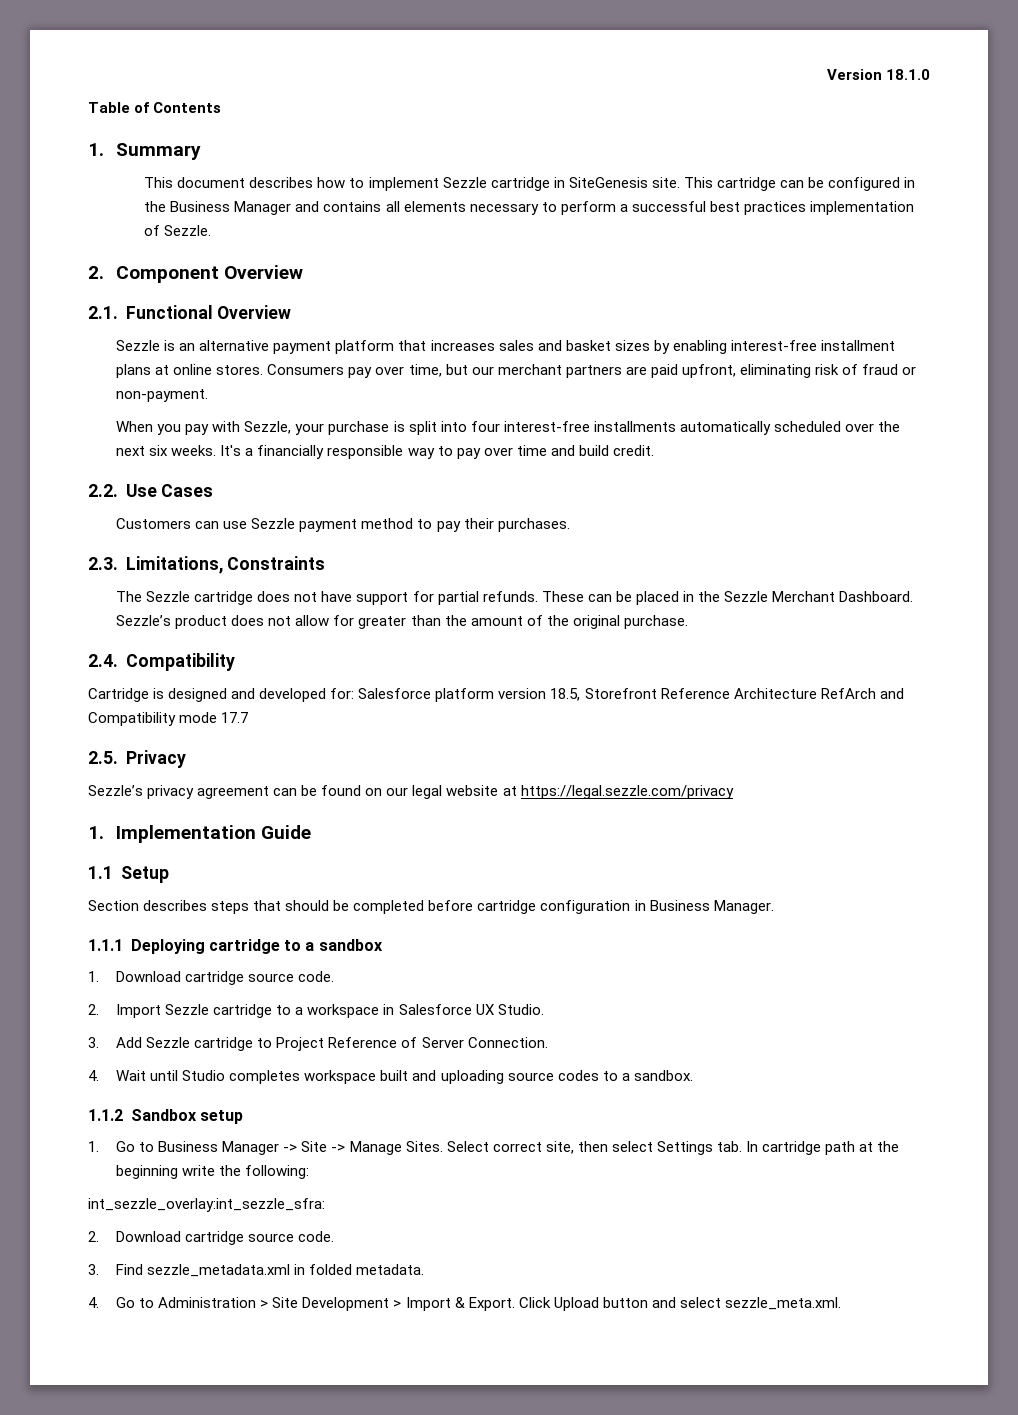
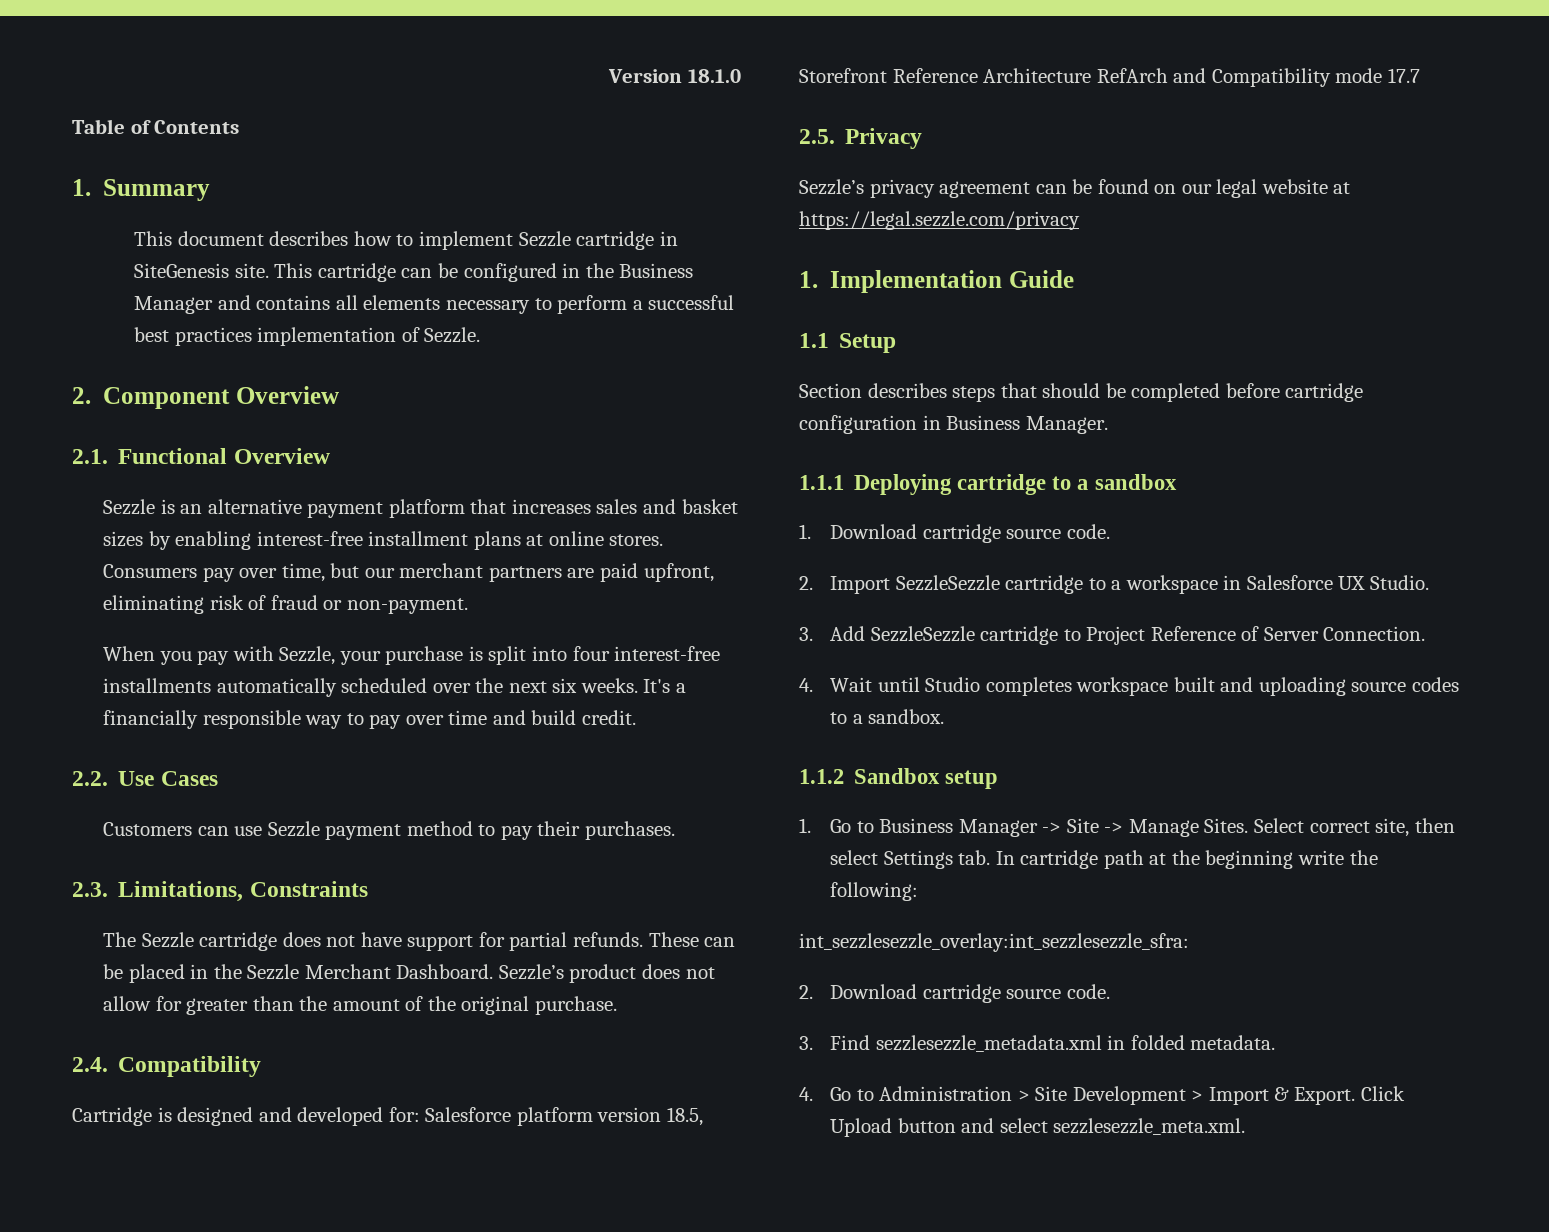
[165,1004,210,1015] Sezzle -> [895,575,1000,591] SezzleSezzle
[146,1037,191,1048] Sezzle -> [870,626,975,642] SezzleSezzle
[88,1198,325,1212] int_sezzle_overlay:int_sezzle_sfra: -> [799,933,1189,952] int_sezzlesezzle_overlay:int_sezzlesezzle_sfra:
[147,1264,291,1277] sezzle_metadata.xml -> [875,1035,1102,1052] sezzlesezzle_metadata.xml
[724,1297,841,1310] sezzle_meta.xml. -> [1053,1118,1246,1135] sezzlesezzle_meta.xml.

